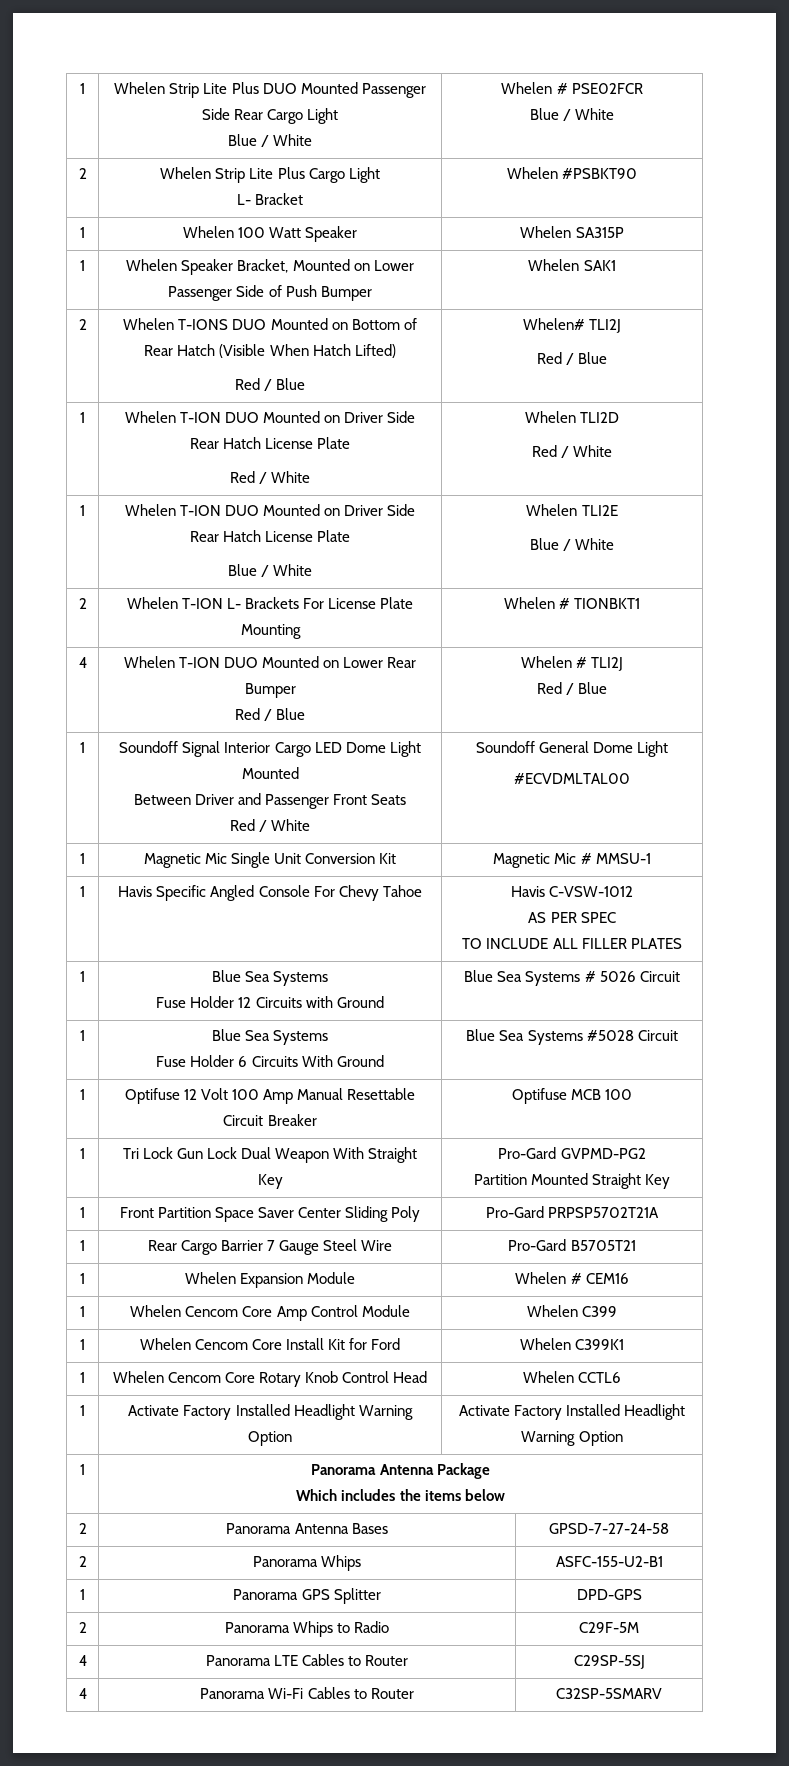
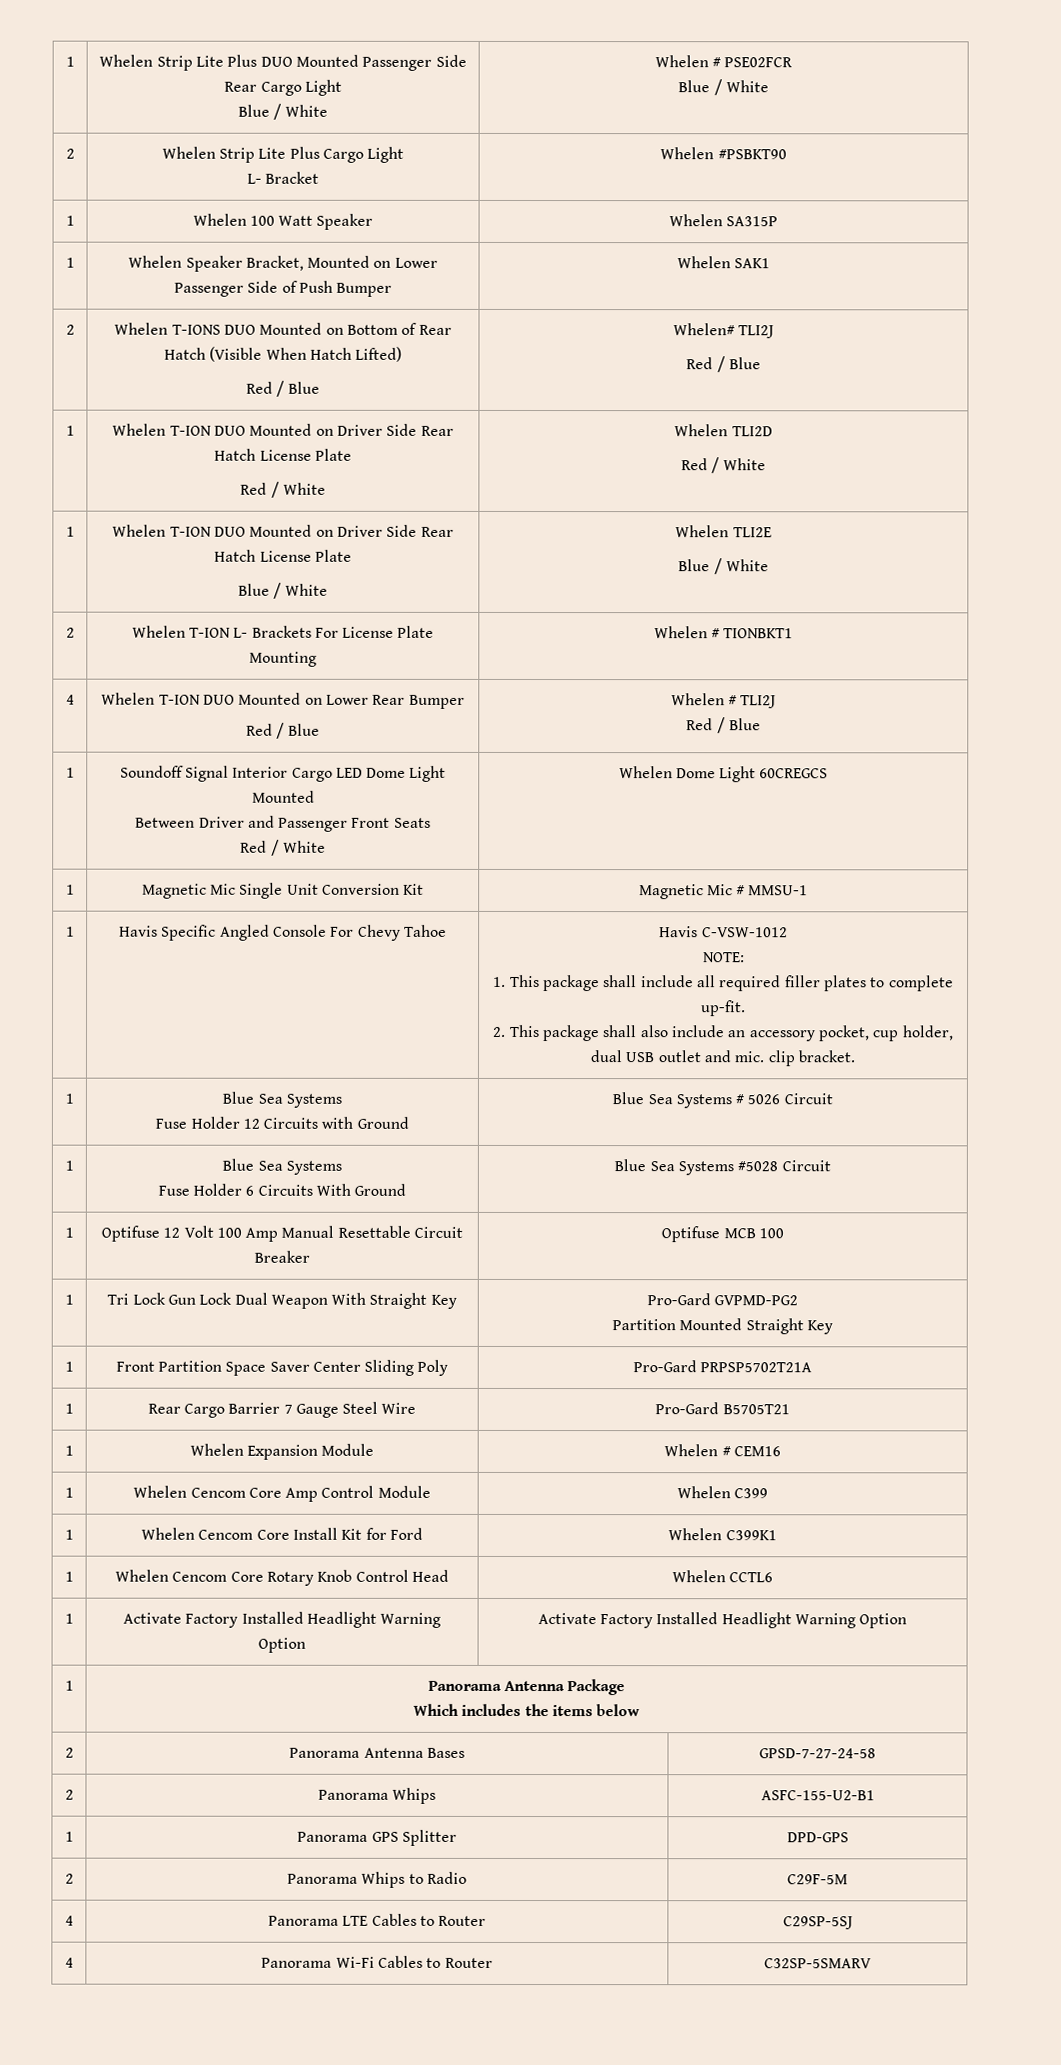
[475,741,669,757] [514,773,631,784] Soundoff General Dome Light // #ECVDMLTAL00 -> [618,766,829,783] Whelen Dome Light 60CREGCS
[528,912,616,923] [462,938,682,949] AS PER SPEC // TO INCLUDE ALL FILLER PLATES -> [702,952,745,963] [493,974,954,992] [701,1000,746,1017] [492,1024,954,1042] [590,1050,855,1067] NOTE: // 1. This package shall include all required filler plates to complete up-fit. // 2. This package shall also include an accessory pocket, cup holder, dual USB outlet and mic. clip bracket.

